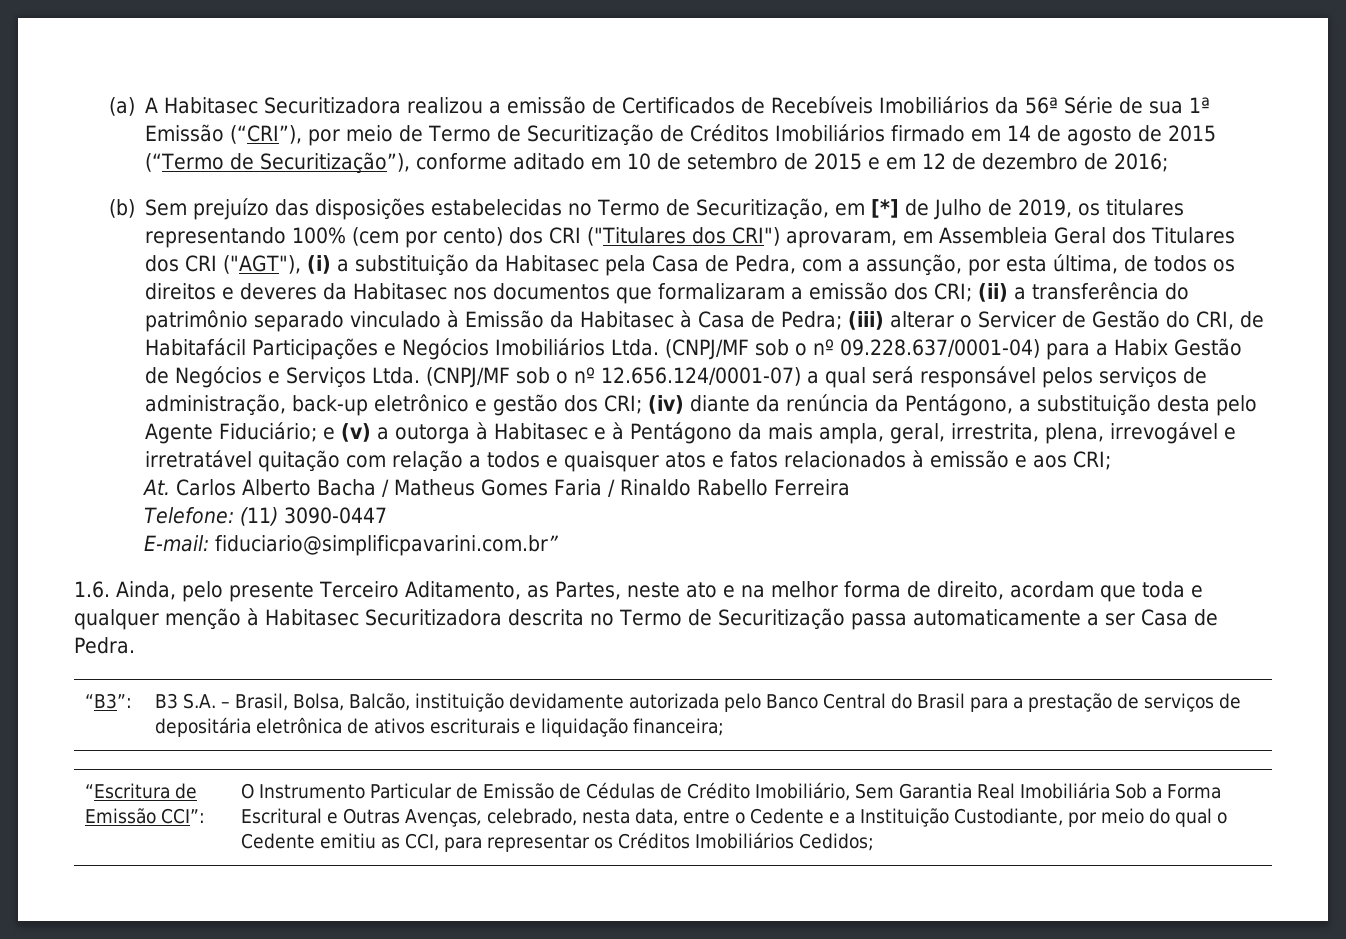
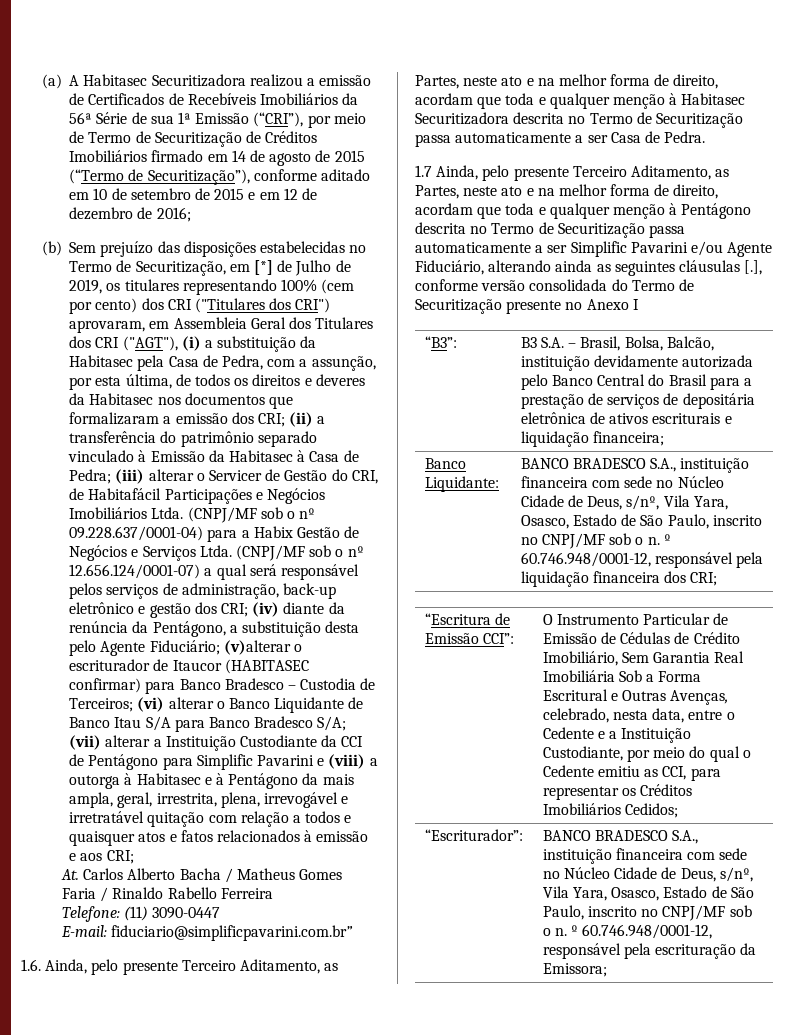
[323,423,372,442] e (v) -> [223,640,303,655] [69,659,309,674] [69,678,376,694] [69,697,364,713] [69,716,347,732] [69,735,364,751] [69,754,366,770] (v)alterar o escriturador de Itaucor (HABITASEC confirmar) para Banco Bradesco – Custodia de Terceiros; (vi) alterar o Banco Liquidante de Banco Itau S/A para Banco Bradesco S/A; (vii) alterar a Instituição Custodiante da CCI de Pentágono para Simplific Pavarini e (viii)
(135, 645) none -> [415,165,730,181] [415,184,719,199] [415,203,752,219] [415,222,685,238] [415,241,773,257] [415,260,763,276] [415,279,694,291] [415,299,639,314] // 1.7 Ainda, pelo presente Terceiro Aditamento, as Partes, neste ato e na melhor forma de direito, acordam que toda e qualquer menção à Pentágono descrita no Termo de Securitização passa automaticamente a ser Simplific Pavarini e/ou Agente Fiduciário, alterando ainda as seguintes cláusulas [.], conforme versão consolidada do Termo de Securitização presente no Anexo I
(725, 727) none -> [424,458,466,469] [424,476,499,492] [520,458,750,473] [520,476,724,488] [520,495,728,510] [520,514,762,529] [520,533,671,549] [520,552,764,568] [520,571,718,587] // Banco Liquidante: | BANCO BRADESCO S.A., instituição financeira com sede no Núcleo Cidade de Deus, s/nº, Vila Yara, Osasco, Estado de São Paulo, inscrito no CNPJ/MF sob o n. º 60.746.948/0001-12, responsável pela liquidação financeira dos CRI;
(875, 842) none -> [424,829,523,841] [542,830,699,844] [542,848,748,864] [542,867,753,882] [542,886,754,901] [542,905,752,921] [542,924,713,939] [542,943,757,959] [542,963,607,977] // “Escriturador”: | BANCO BRADESCO S.A., instituição financeira com sede no Núcleo Cidade de Deus, s/nº, Vila Yara, Osasco, Estado de São Paulo, inscrito no CNPJ/MF sob o n. º 60.746.948/0001-12, responsável pela escrituração da Emissora;

